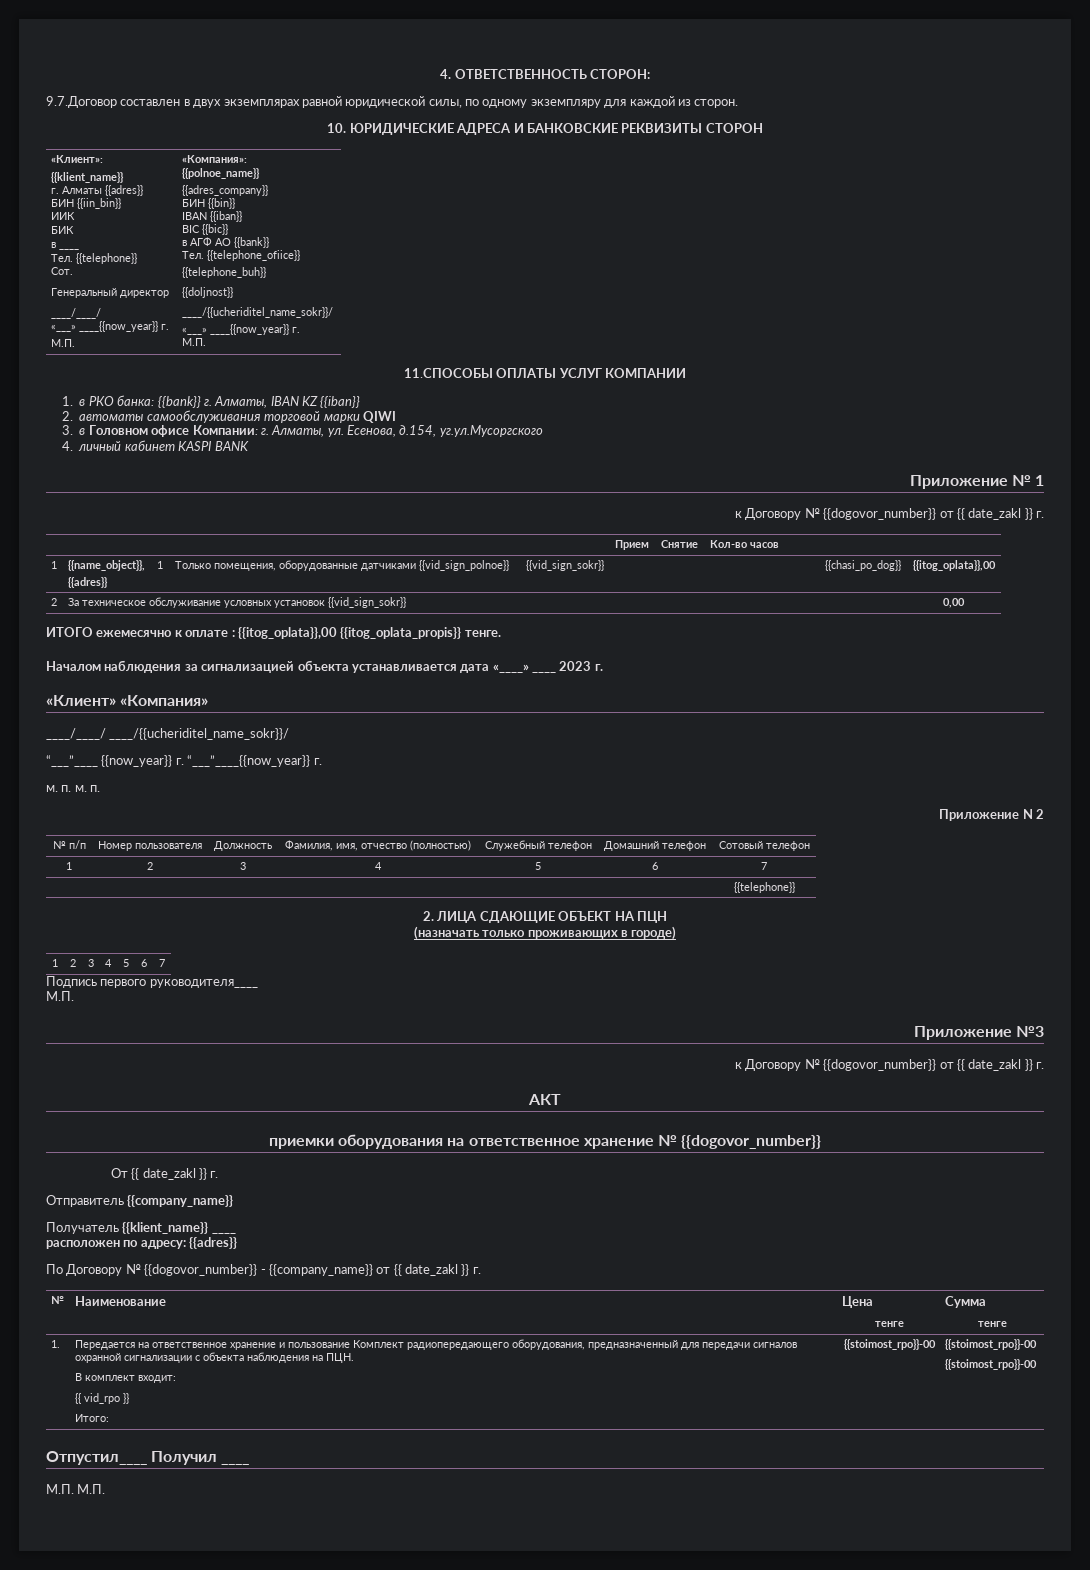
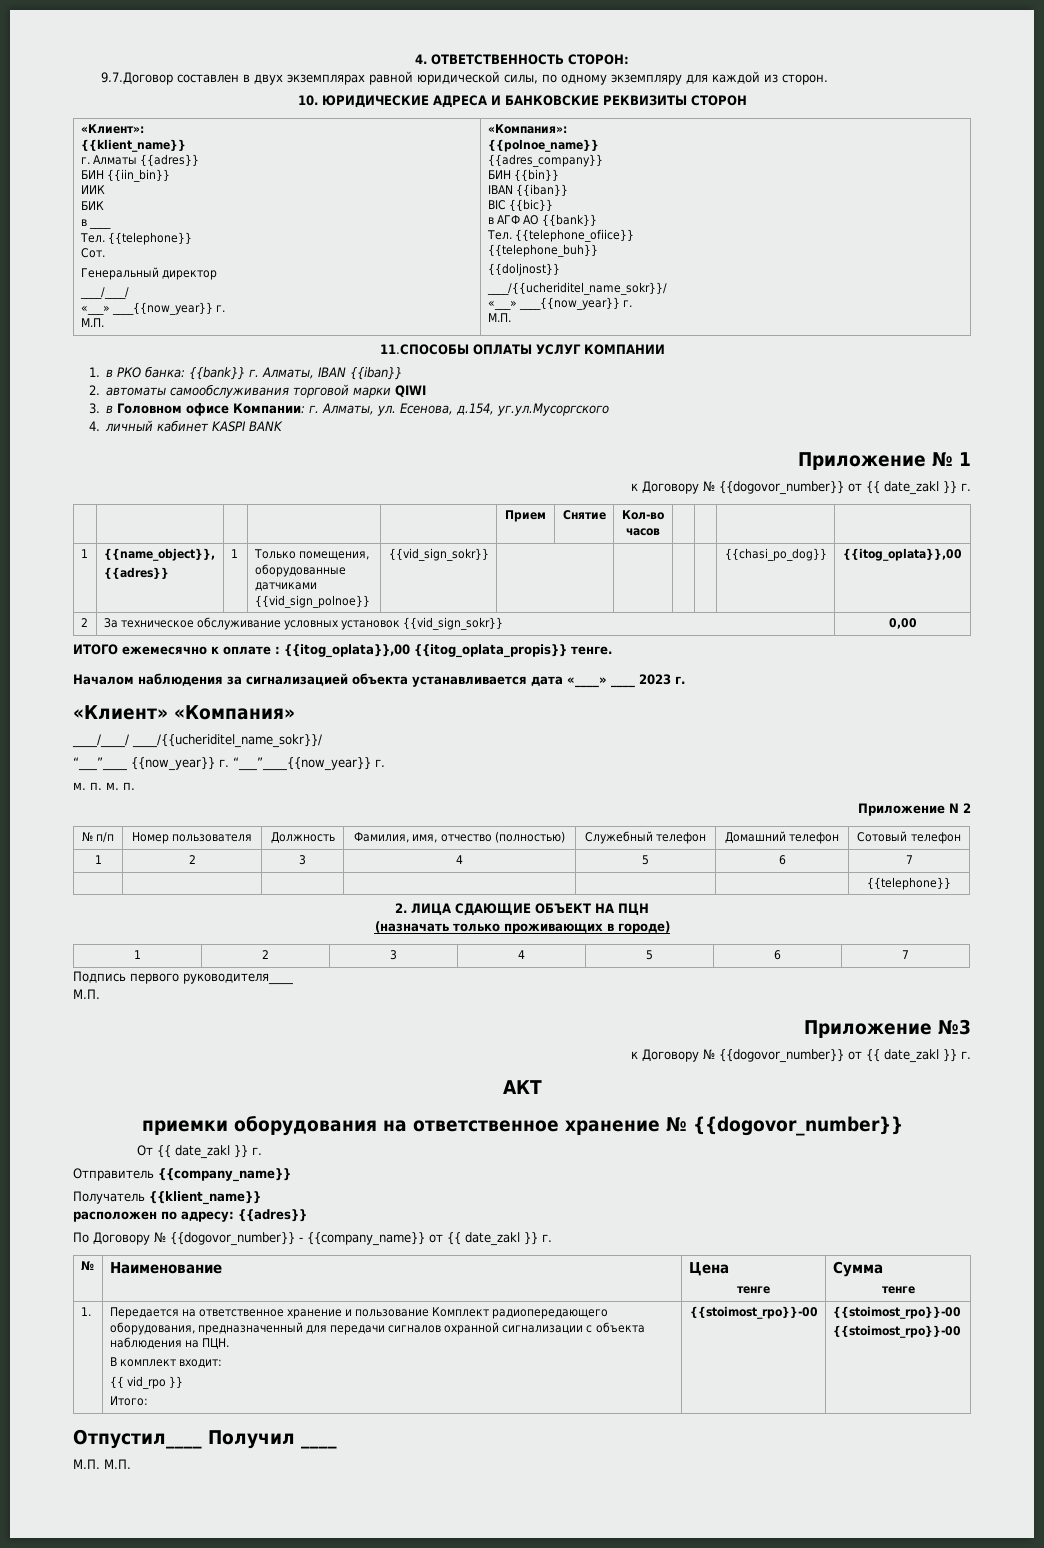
[302,396,319,406] KZ -> (347, 372) none
[211,1232,236,1234] ____ -> (261, 1198) none

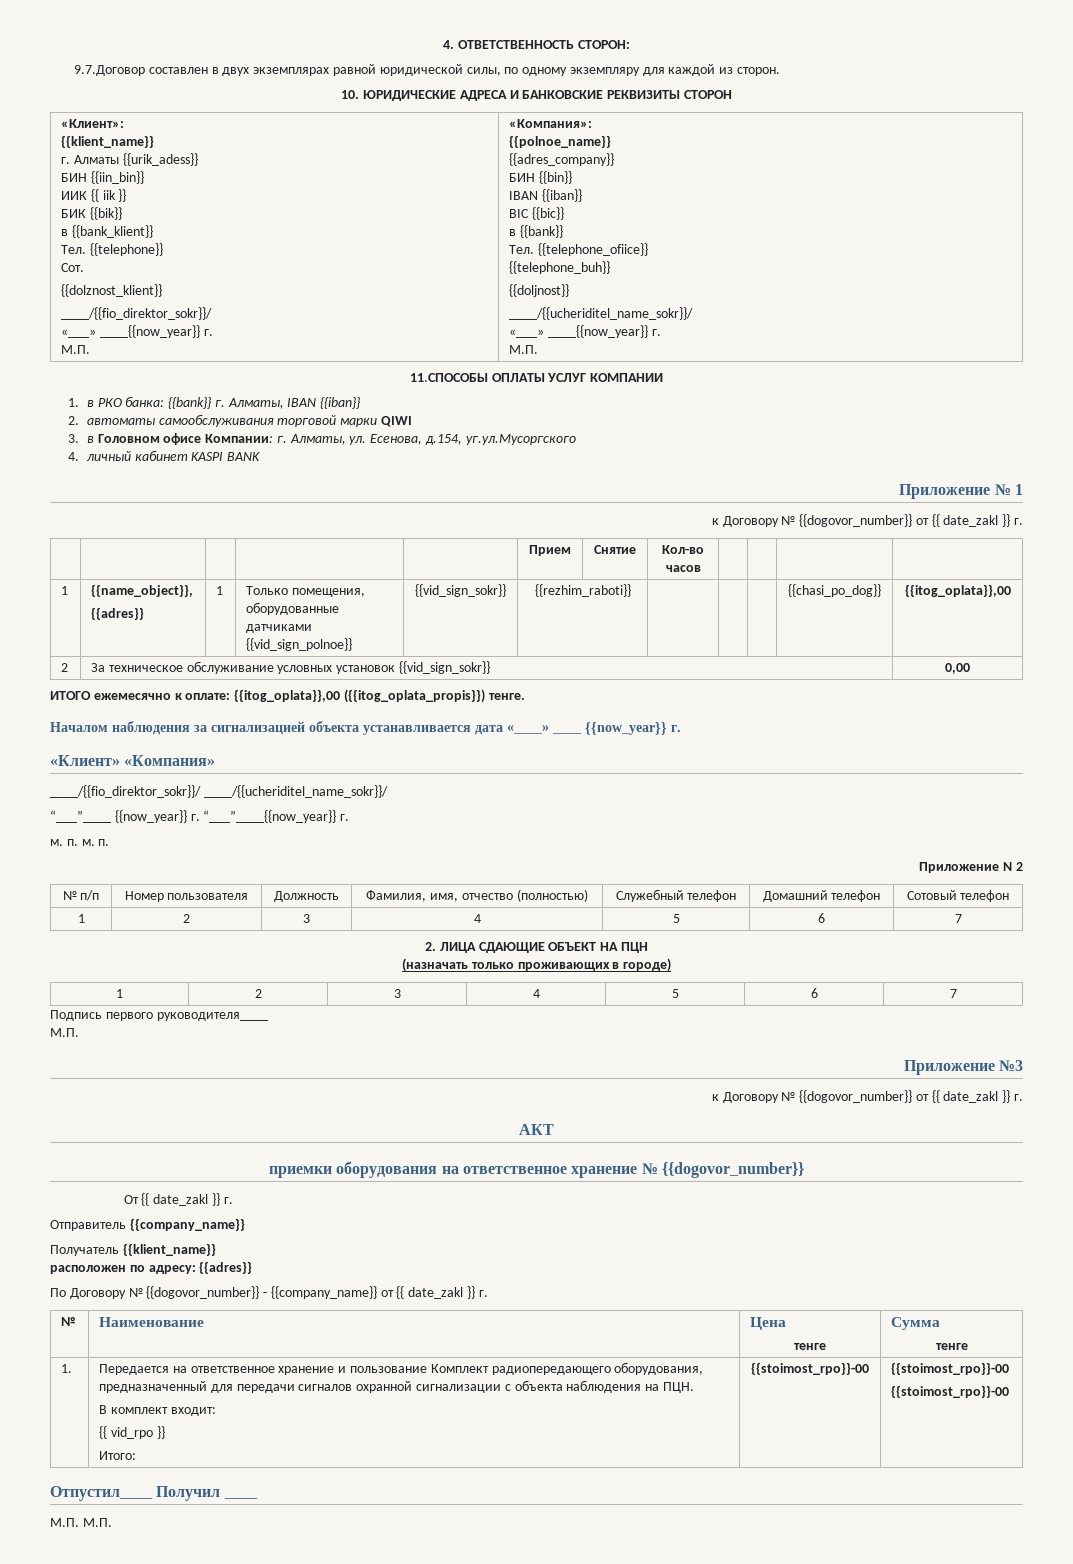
[139,154,199,166] {{adres}} -> [122,153,198,166] {{urik_adess}}
(105, 189) none -> [90,189,127,202] {{ iik }}
[80,219,87,226] [88,226,111,229] // в ____ -> [89,207,122,220] [61,225,153,238] {{bik}} // в {{bank_klient}}
[80,267,217,280] [79,287,129,299] Генеральный директор // ____/____/ -> [61,284,163,297] [61,307,213,320] {{dolznost_klient}} // ____/{{fio_direktor_sokr}}/
[496,215,539,225] АГФ АО -> (517, 232) none
(489, 554) none -> [534,584,631,597] {{rezhim_raboti}}
[223,644,567,658] оплате : {{itog_oplata}},00 {{itog_oplata_propis}} -> [185,689,485,703] оплате: {{itog_oplata}},00 ({{itog_oplata_propis}})
[639,674,671,685] 2023 -> [585,722,667,735] {{now_year}}
[72,734,129,748] ____/____/ -> [50,785,201,798] ____/{{fio_direktor_sokr}}/
[867,877,951,890] // | | | | | | {{telephone}} -> (962, 918) none

